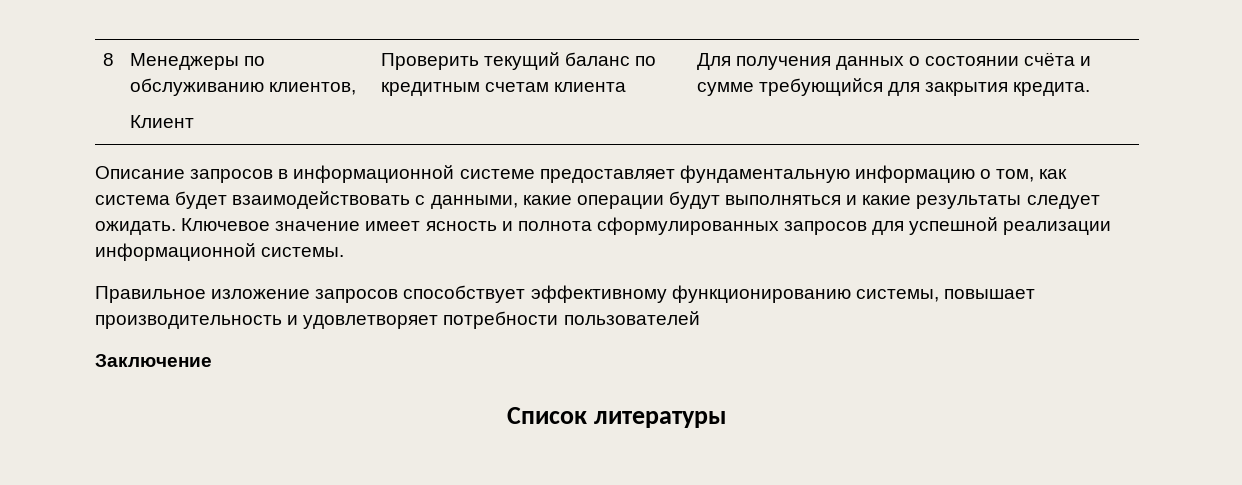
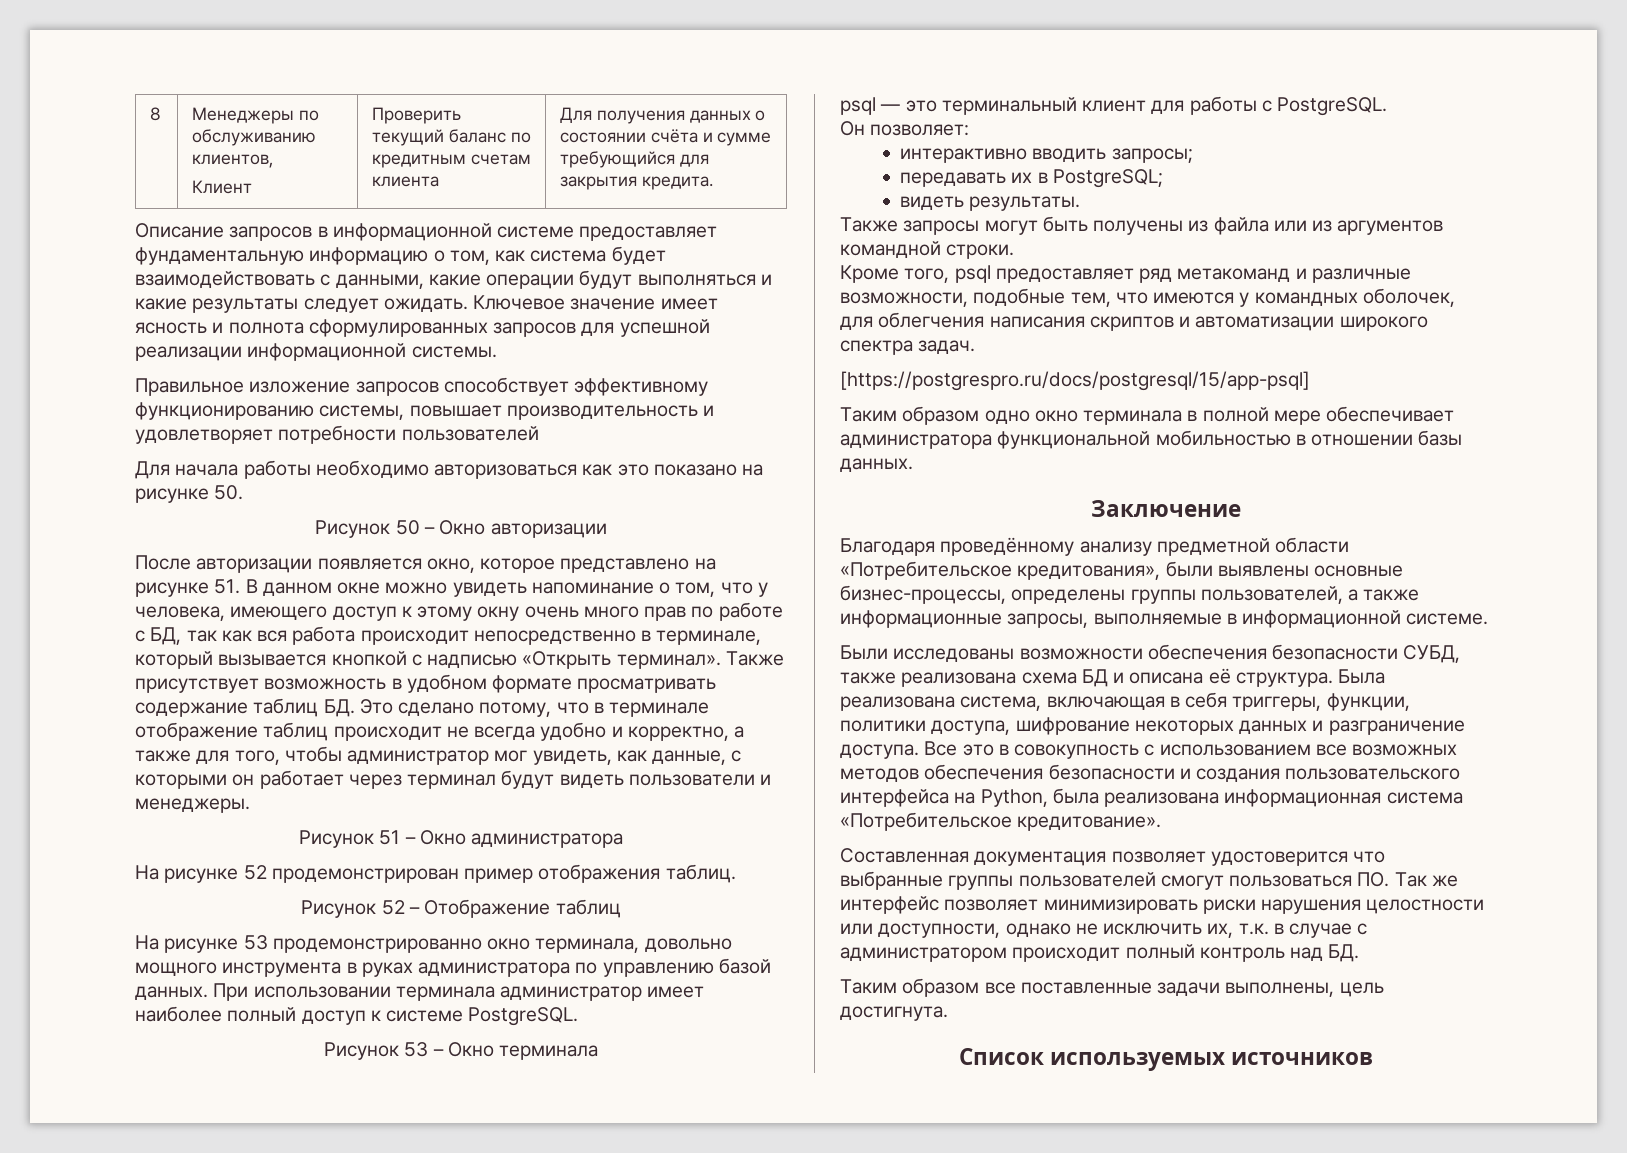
[95,354,212,367] Заключение -> [135,460,764,479] [135,485,244,503] [315,520,607,538] [135,555,716,573] [135,579,768,597] [135,602,783,621] [135,626,762,645] [135,651,784,669] [135,674,717,693] [135,698,710,717] [135,722,745,741] [135,746,742,765] [135,770,772,789] [135,798,250,813] [298,830,624,848] [135,864,736,883] [301,899,621,918] [135,935,732,953] [135,958,771,977] [135,983,705,1001] [135,1006,579,1026] [323,1042,599,1060] [840,96,1388,116] [840,121,970,136] [900,148,1193,163] [900,169,1163,188] [900,196,1081,211] [840,216,1444,235] [840,241,1015,259] [840,265,1411,283] [840,288,1455,307] [840,312,1428,331] [840,340,976,355] [840,371,1310,391] [840,406,1455,425] [840,430,1463,449] [840,458,913,472] [1091,500,1241,517] [840,537,1350,556] [840,561,1404,580] [840,585,1420,604] [840,610,1489,628] [840,644,1461,663] [840,668,1386,687] [840,692,1410,711] [840,717,1465,735] [840,741,1458,759] [840,764,1461,782] [840,788,1463,807] [840,812,1162,831] [840,848,1386,866] [840,871,1458,890] [840,896,1485,914] [840,923,1368,938] [840,944,1360,962] [840,978,1384,997] [840,1006,948,1021] Для начала работы необходимо авторизоваться как это показано на рисунке 50. // Рисунок 50 – Окно авторизации // После авторизации появляется окно, которое представлено на рисунке 51. В данном окне можно увидеть напоминание о том, что у человека, имеющего доступ к этому окну очень много прав по работе с БД, так как вся работа происходит непосредственно в терминале, который вызывается кнопкой с надписью «Открыть терминал». Также присутствует возможность в удобном формате просматривать содержание таблиц БД. Это сделано потому, что в терминале отображение таблиц происходит не всегда удобно и корректно, а также для того, чтобы администратор мог увидеть, как данные, с которыми он работает через терминал будут видеть пользователи и менеджеры. // Рисунок 51 – Окно администратора // На рисунке 52 продемонстрирован пример отображения таблиц. // Рисунок 52 – Отображение таблиц // На рисунке 53 продемонстрированно окно терминала, довольно мощного инструмента в руках администратора по управлению базой данных. При использовании терминала администратор имеет наиболее полный доступ к системе PostgreSQL. // Рисунок 53 – Окно терминала // psql — это терминальный клиент для работы с PostgreSQL. // Он позволяет: // интерактивно вводить запросы; // передавать их в PostgreSQL; // видеть результаты. // Также запросы могут быть получены из файла или из аргументов командной строки. // Кроме того, psql предоставляет ряд метакоманд и различные возможности, подобные тем, что имеются у командных оболочек, для облегчения написания скриптов и автоматизации широкого спектра задач. // [https://postgrespro.ru/docs/postgresql/15/app-psql] // Таким образом одно окно терминала в полной мере обеспечивает администратора функциональной мобильностью в отношении базы данных. // Заключение // Благодаря проведённому анализу предметной области «Потребительское кредитования», были выявлены основные бизнес-процессы, определены группы пользователей, а также информационные запросы, выполняемые в информационной системе. // Были исследованы возможности обеспечения безопасности СУБД, также реализована схема БД и описана её структура. Была реализована система, включающая в себя триггеры, функции, политики доступа, шифрование некоторых данных и разграничение доступа. Все это в совокупность с использованием все возможных методов обеспечения безопасности и создания пользовательского интерфейса на Python, была реализована информационная система «Потребительское кредитование». // Составленная документация позволяет удостоверится что выбранные группы пользователей смогут пользоваться ПО. Так же интерфейс позволяет минимизировать риски нарушения целостности или доступности, однако не исключить их, т.к. в случае с администратором происходит полный контроль над БД. // Таким образом все поставленные задачи выполнены, цель достигнута.
[593,411,727,428] литературы -> [1050,1052,1374,1071] используемых источников

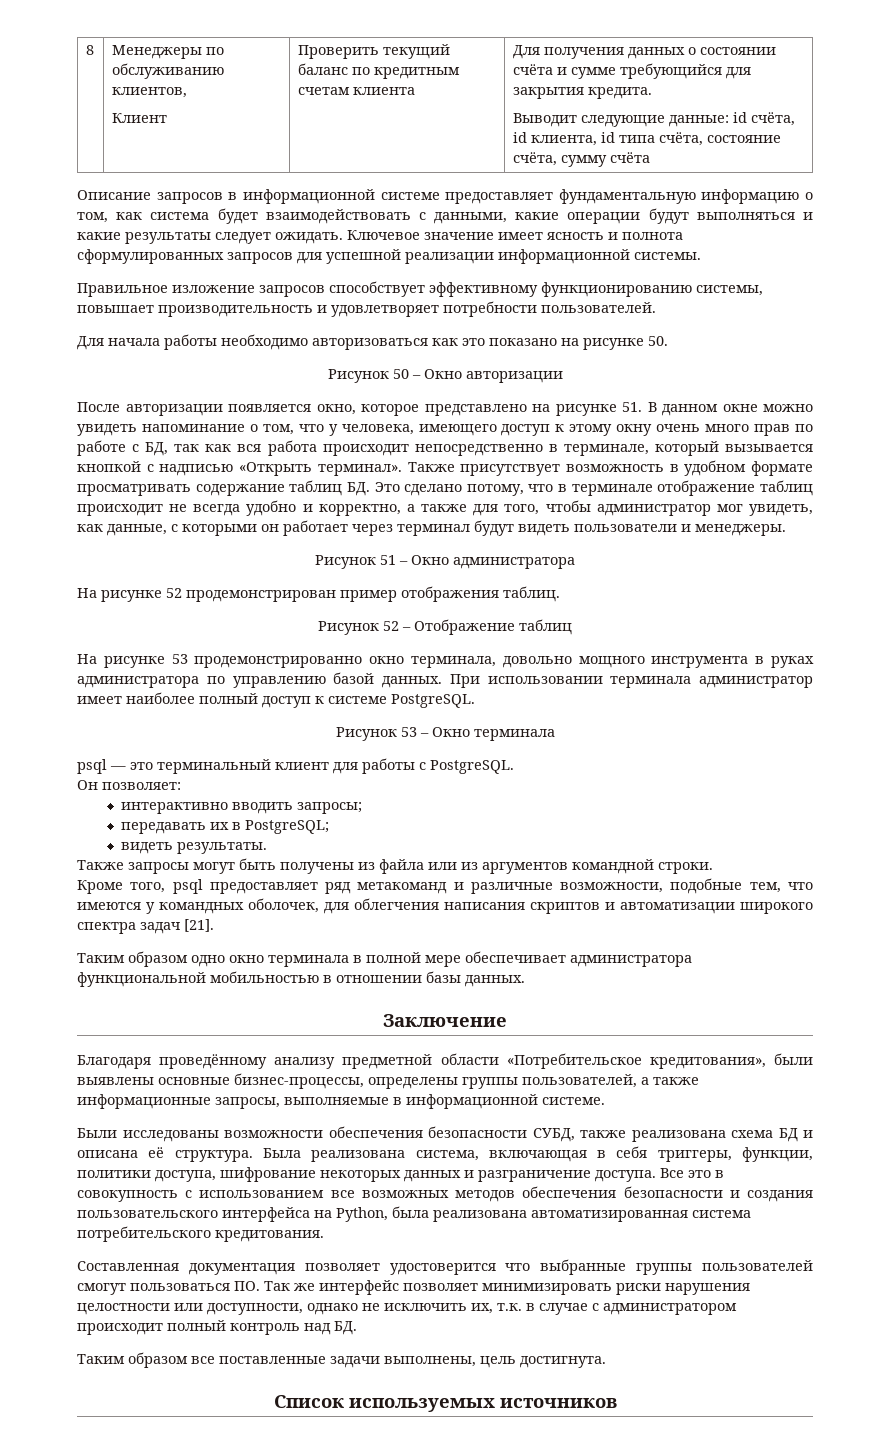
(713, 183) none -> [512,112,795,127] [512,132,781,146] [512,152,650,167] // Выводит следующие данные: id счёта, id клиента, id типа счёта, состояние счёта, сумму счёта
[401,426,539,441] пользователей -> [541,302,656,313] пользователей.
[918,340,976,354] [840,371,1310,391] задач. // [https://postgrespro.ru/docs/postgresql/15/app-psql] -> [140,919,214,934] задач [21].
[1224,789,1463,807] [840,812,1162,831] информационная система «Потребительское кредитование». -> [531,1210,751,1222] [77,1226,324,1242] автоматизированная система потребительского кредитования.

